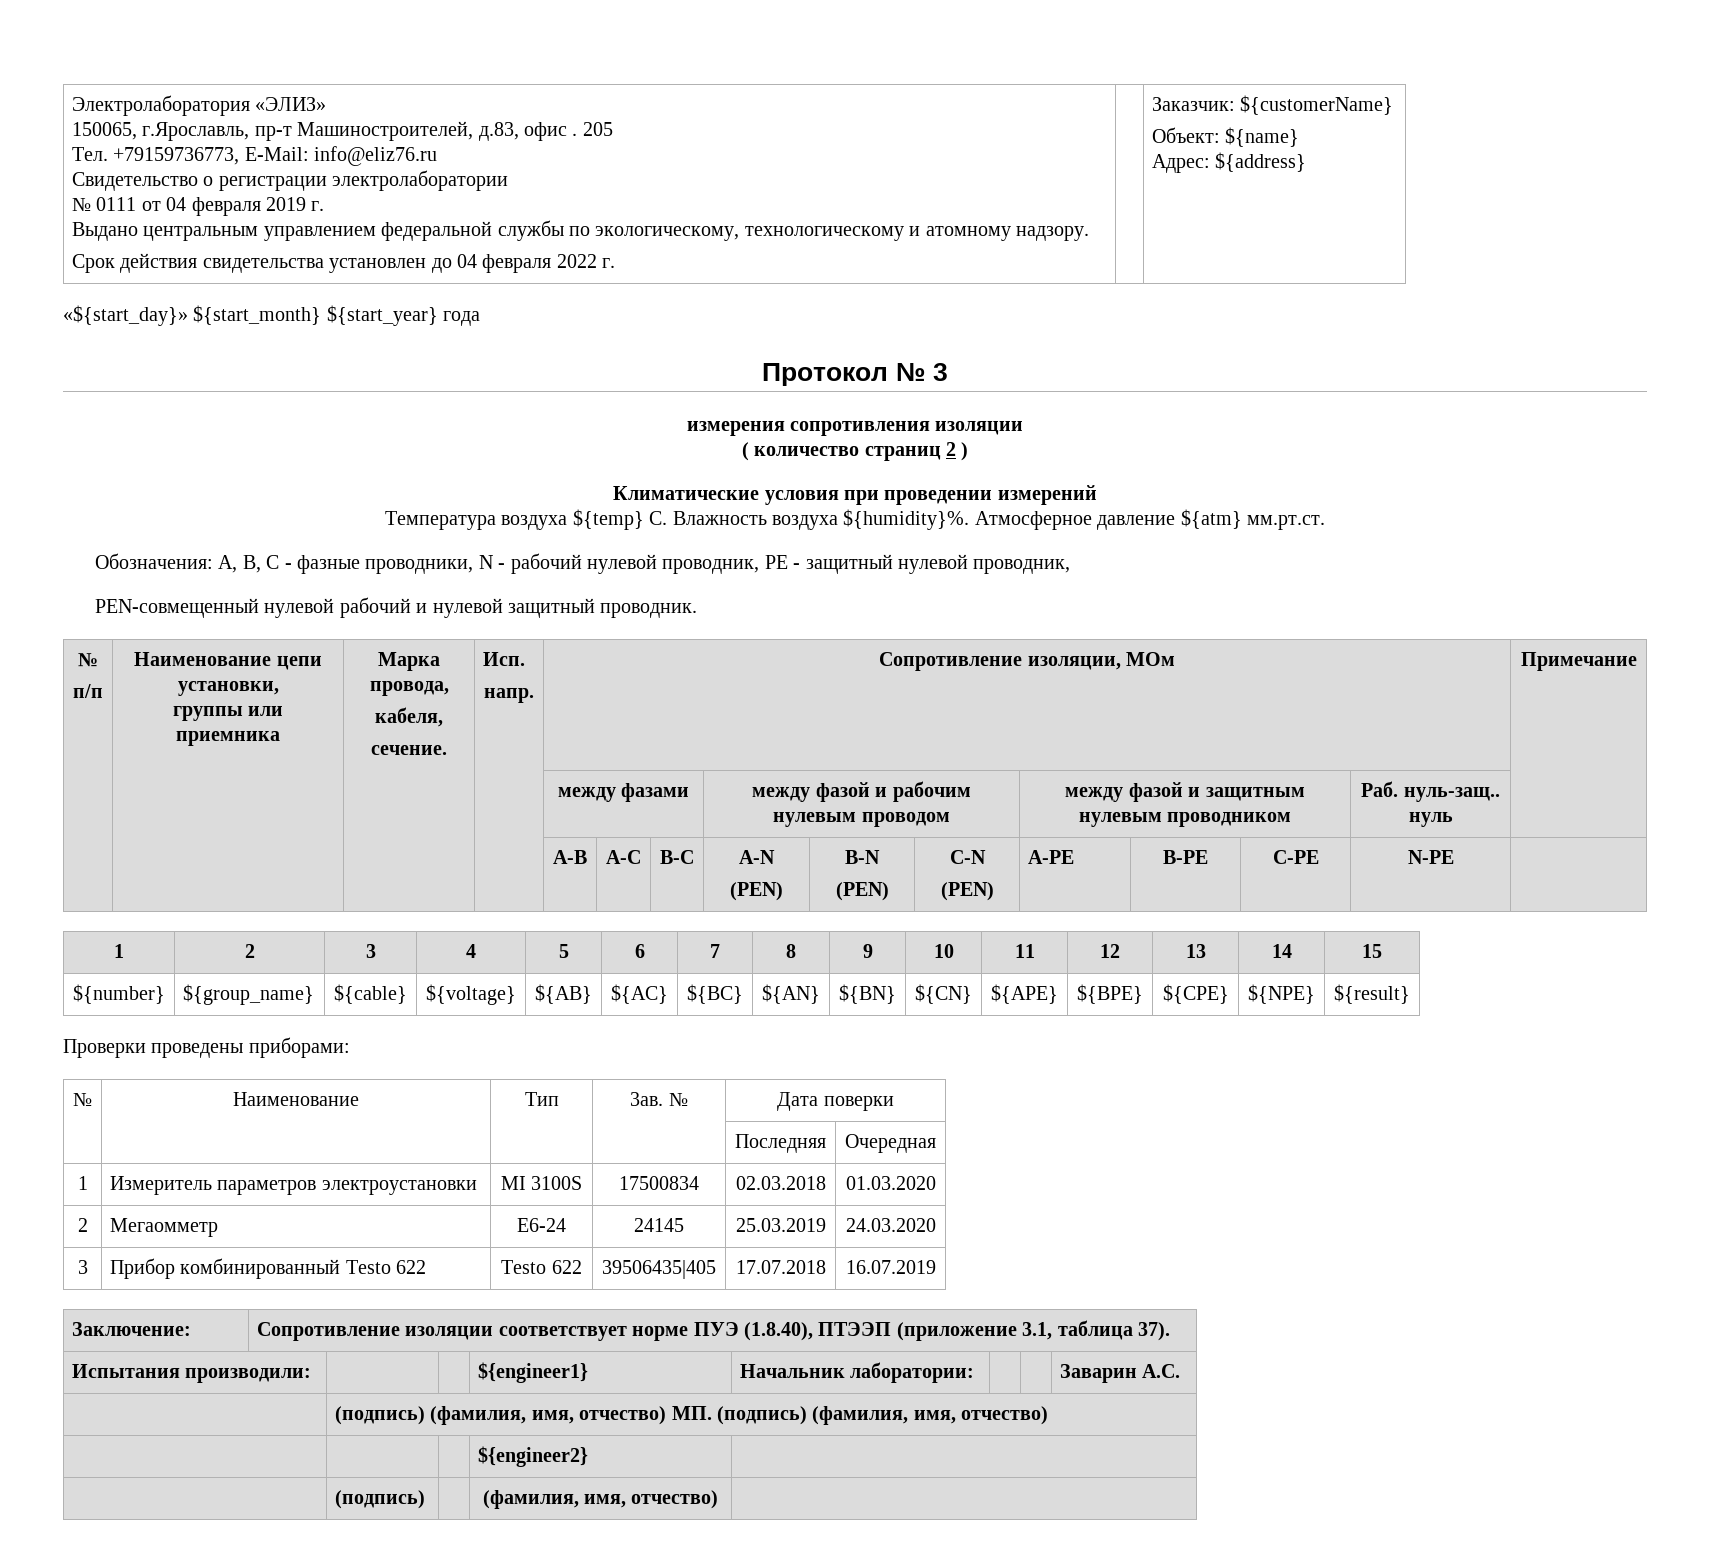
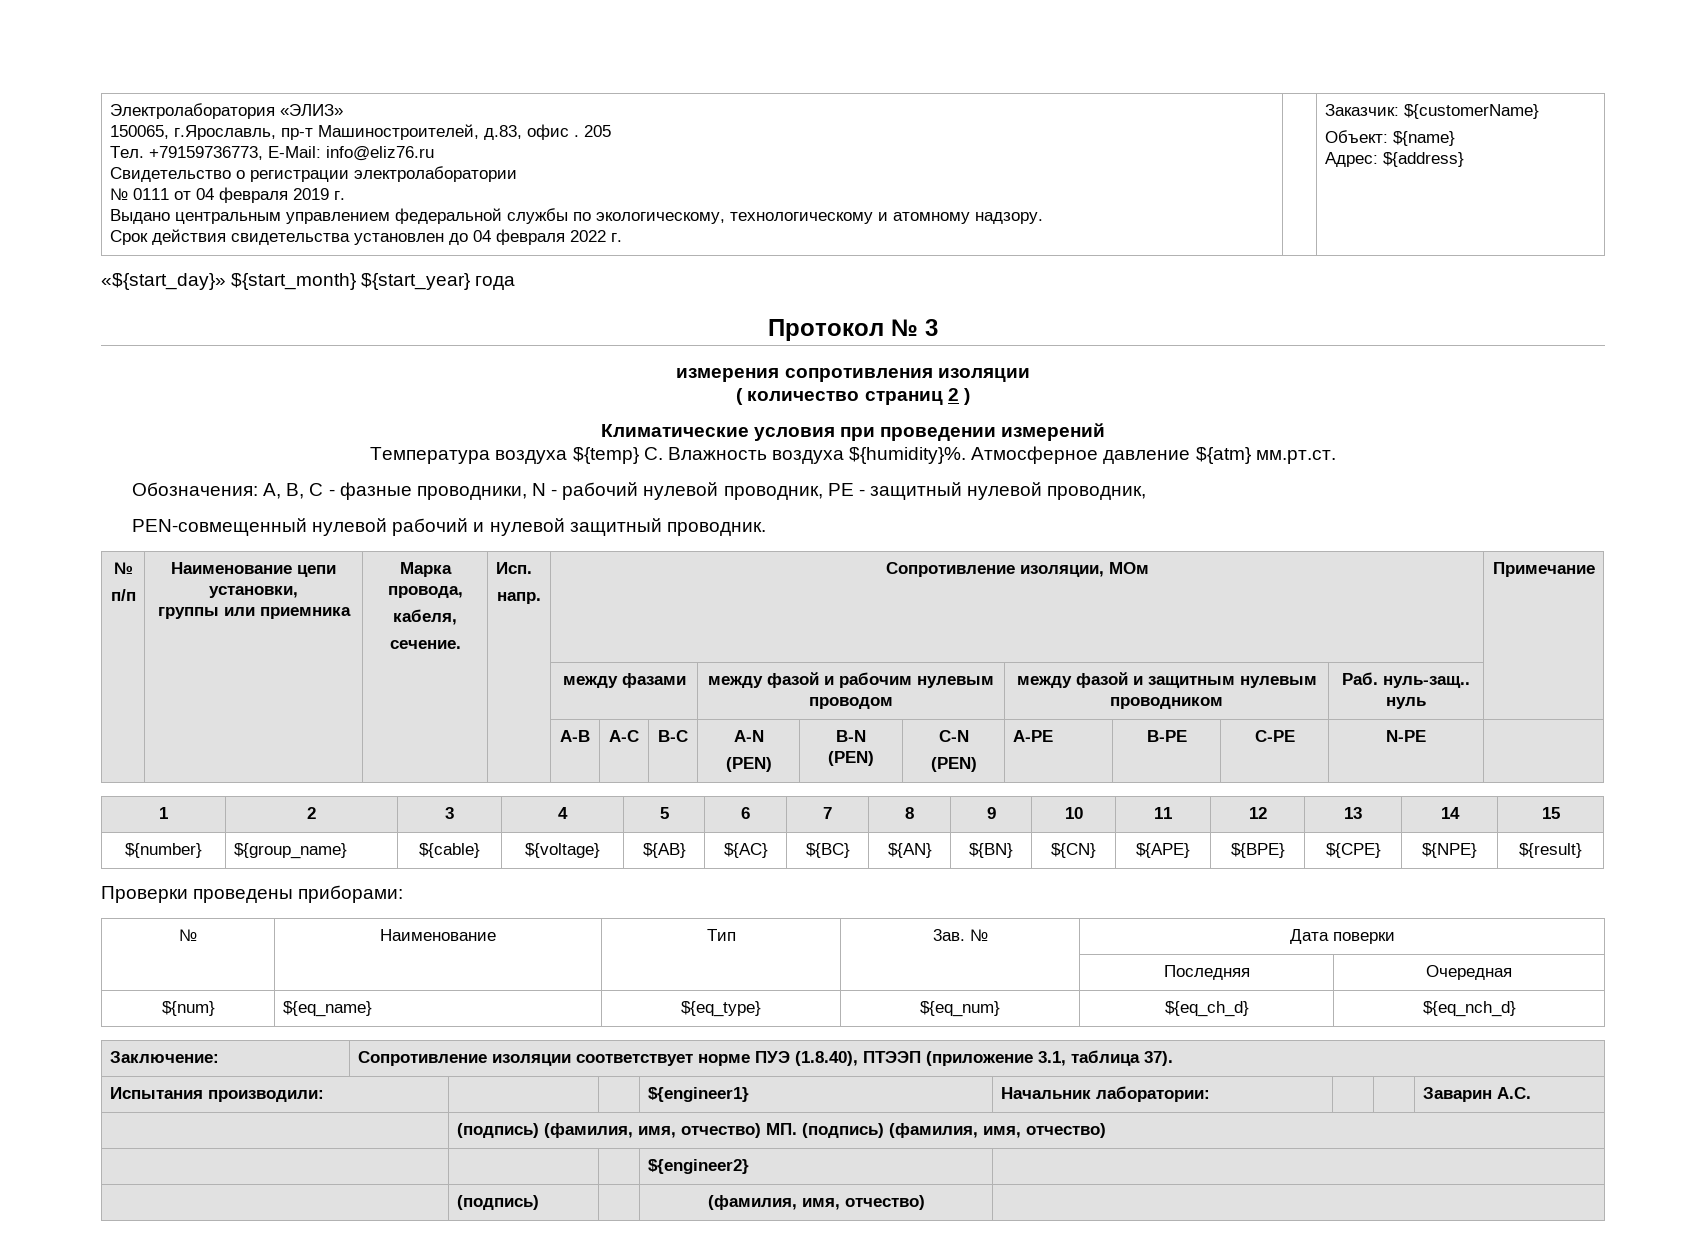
[77,1176,88,1190] [110,1176,477,1195] [500,1176,583,1190] [619,1176,699,1190] [735,1176,826,1190] [845,1176,936,1190] [77,1218,88,1232] [110,1218,219,1237] [517,1218,566,1232] [634,1218,684,1232] [735,1218,826,1232] [845,1218,936,1232] [77,1260,88,1274] [110,1258,427,1279] [501,1260,582,1274] [602,1260,716,1279] [735,1260,826,1274] [845,1260,936,1274] 1 | Измеритель параметров электроустановки | MI 3100S | 17500834 | 02.03.2018 | 01.03.2020 // 2 | Мегаомметр | Е6-24 | 24145 | 25.03.2019 | 24.03.2020 // 3 | Прибор комбинированный Testo 622 | Testo 622 | 39506435|405 | 17.07.2018 | 16.07.2019 -> [161,1001,215,1016] [282,1001,372,1017] [681,1001,761,1017] [920,1001,1000,1017] [1164,1001,1249,1017] [1422,1001,1516,1017] ${num} | ${eq_name} | ${eq_type} | ${eq_num} | ${eq_ch_d} | ${eq_nch_d}

